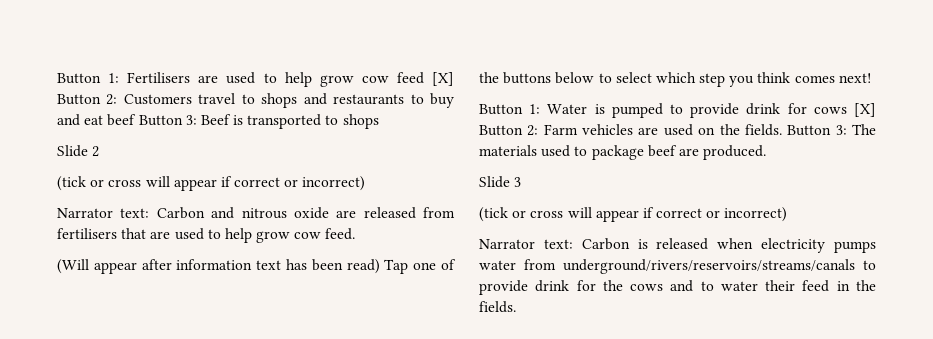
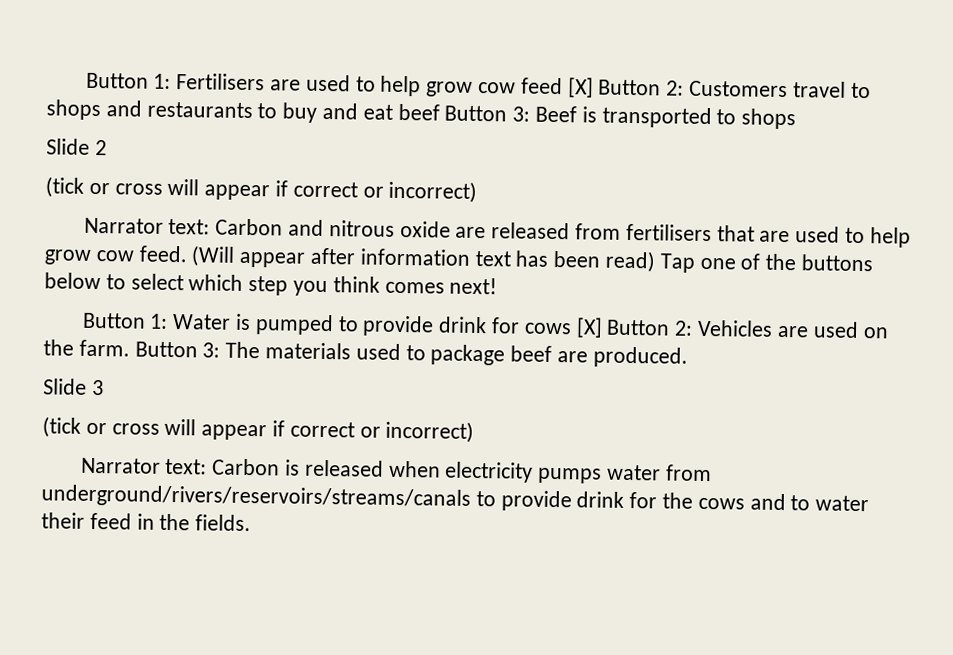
(356, 234) // -> (188, 254) none
[543,124,634,135] Farm vehicles -> [697,319,774,337] Vehicles
[744,124,782,136] fields. -> [78,339,130,357] farm.

